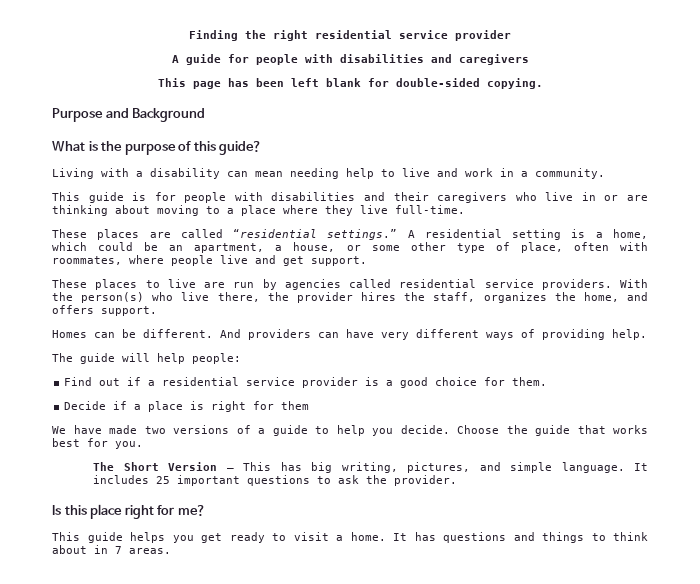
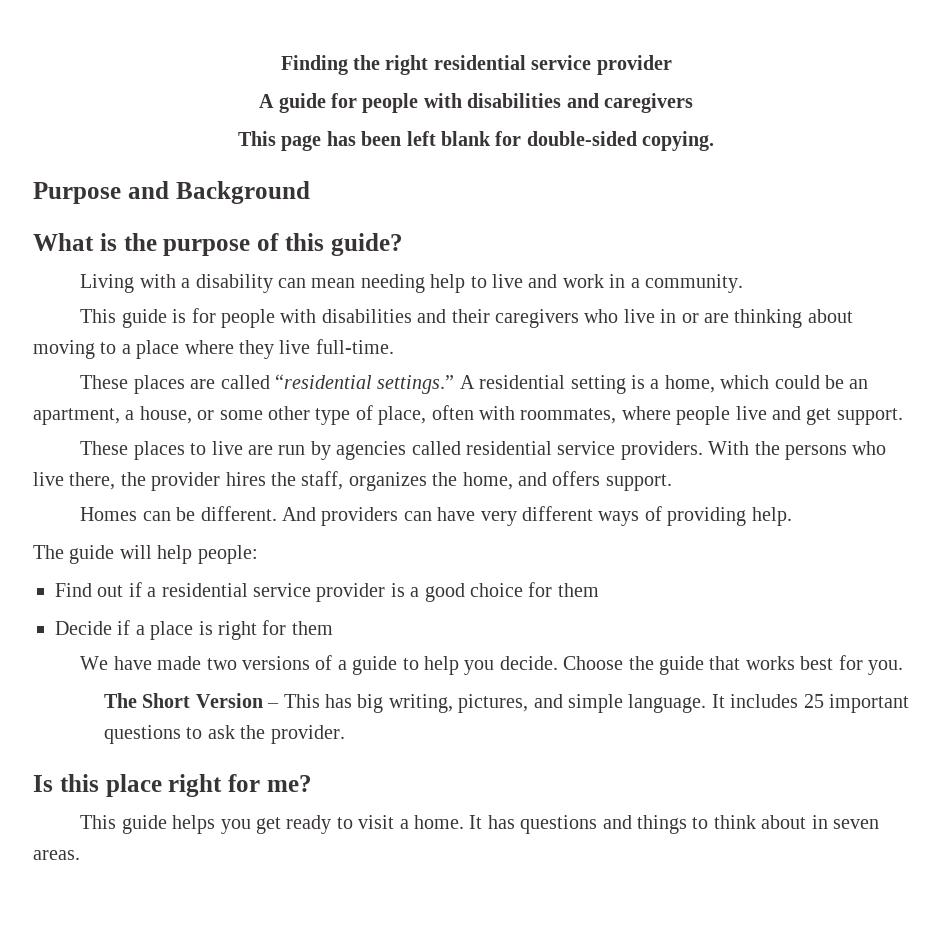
[81,292,145,303] person(s) -> [784,445,847,460] persons
[512,377,548,386] them. -> [557,583,599,597] them
[115,546,122,554] 7 -> [832,819,879,829] seven

